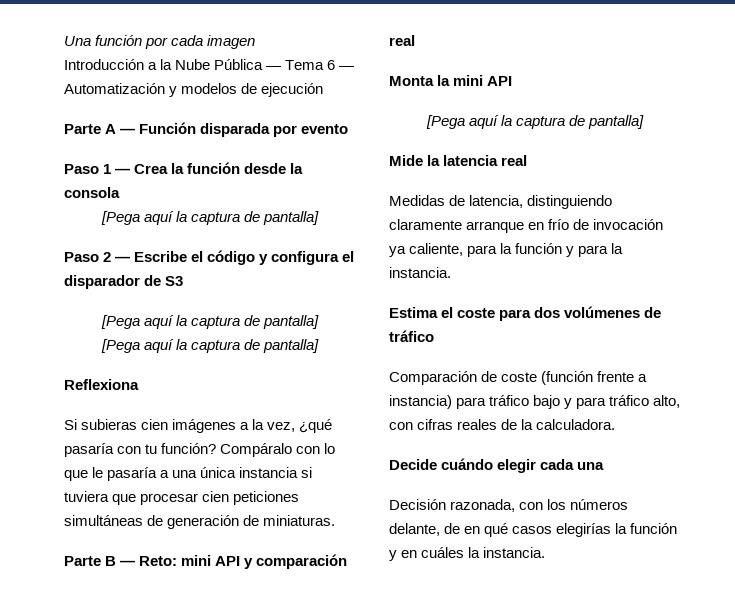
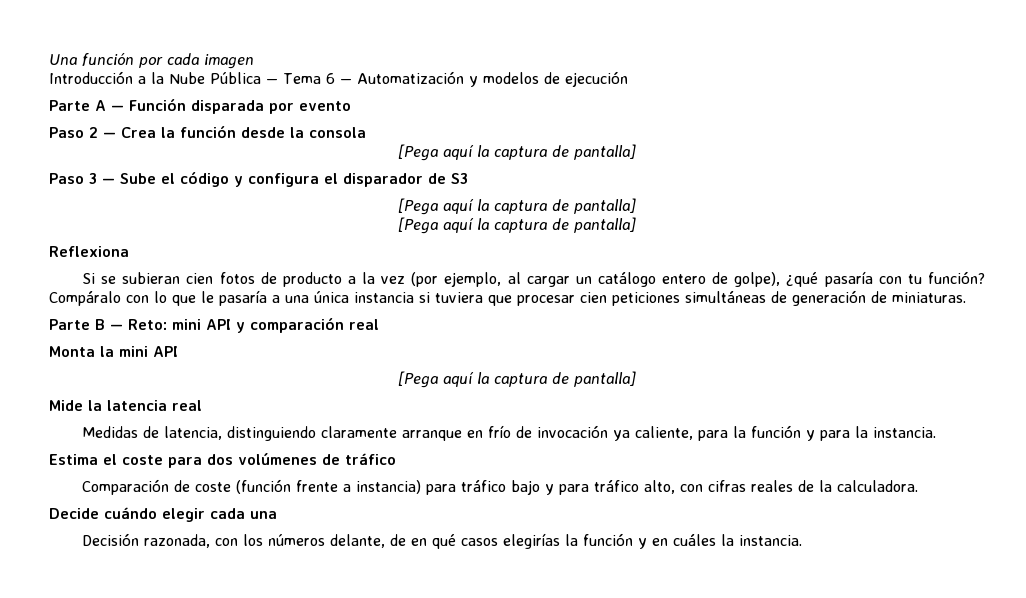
[103,164,112,174] 1 -> [89,127,98,138] 2
[103,251,188,262] 2 — Escribe -> [89,173,156,184] 3 — Sube
[81,419,296,433] subieras cien imágenes a la vez, -> [101,272,781,287] se subieran cien fotos de producto a la vez (por ejemplo, al cargar un catálogo entero de golpe),

